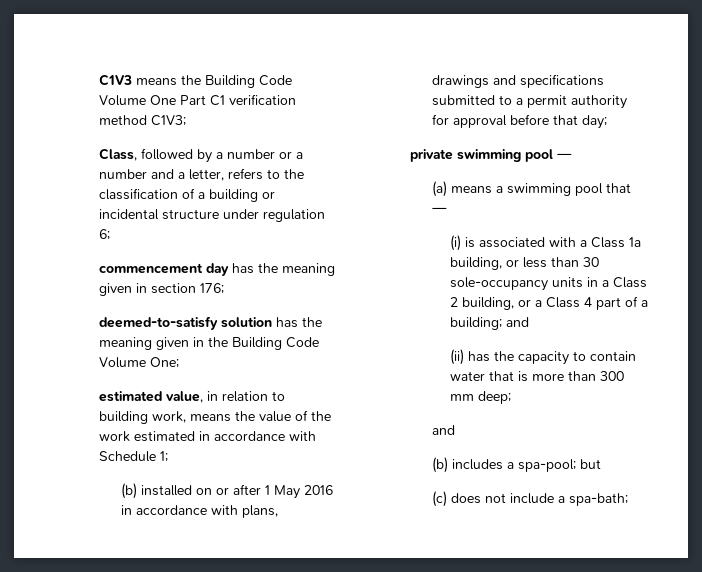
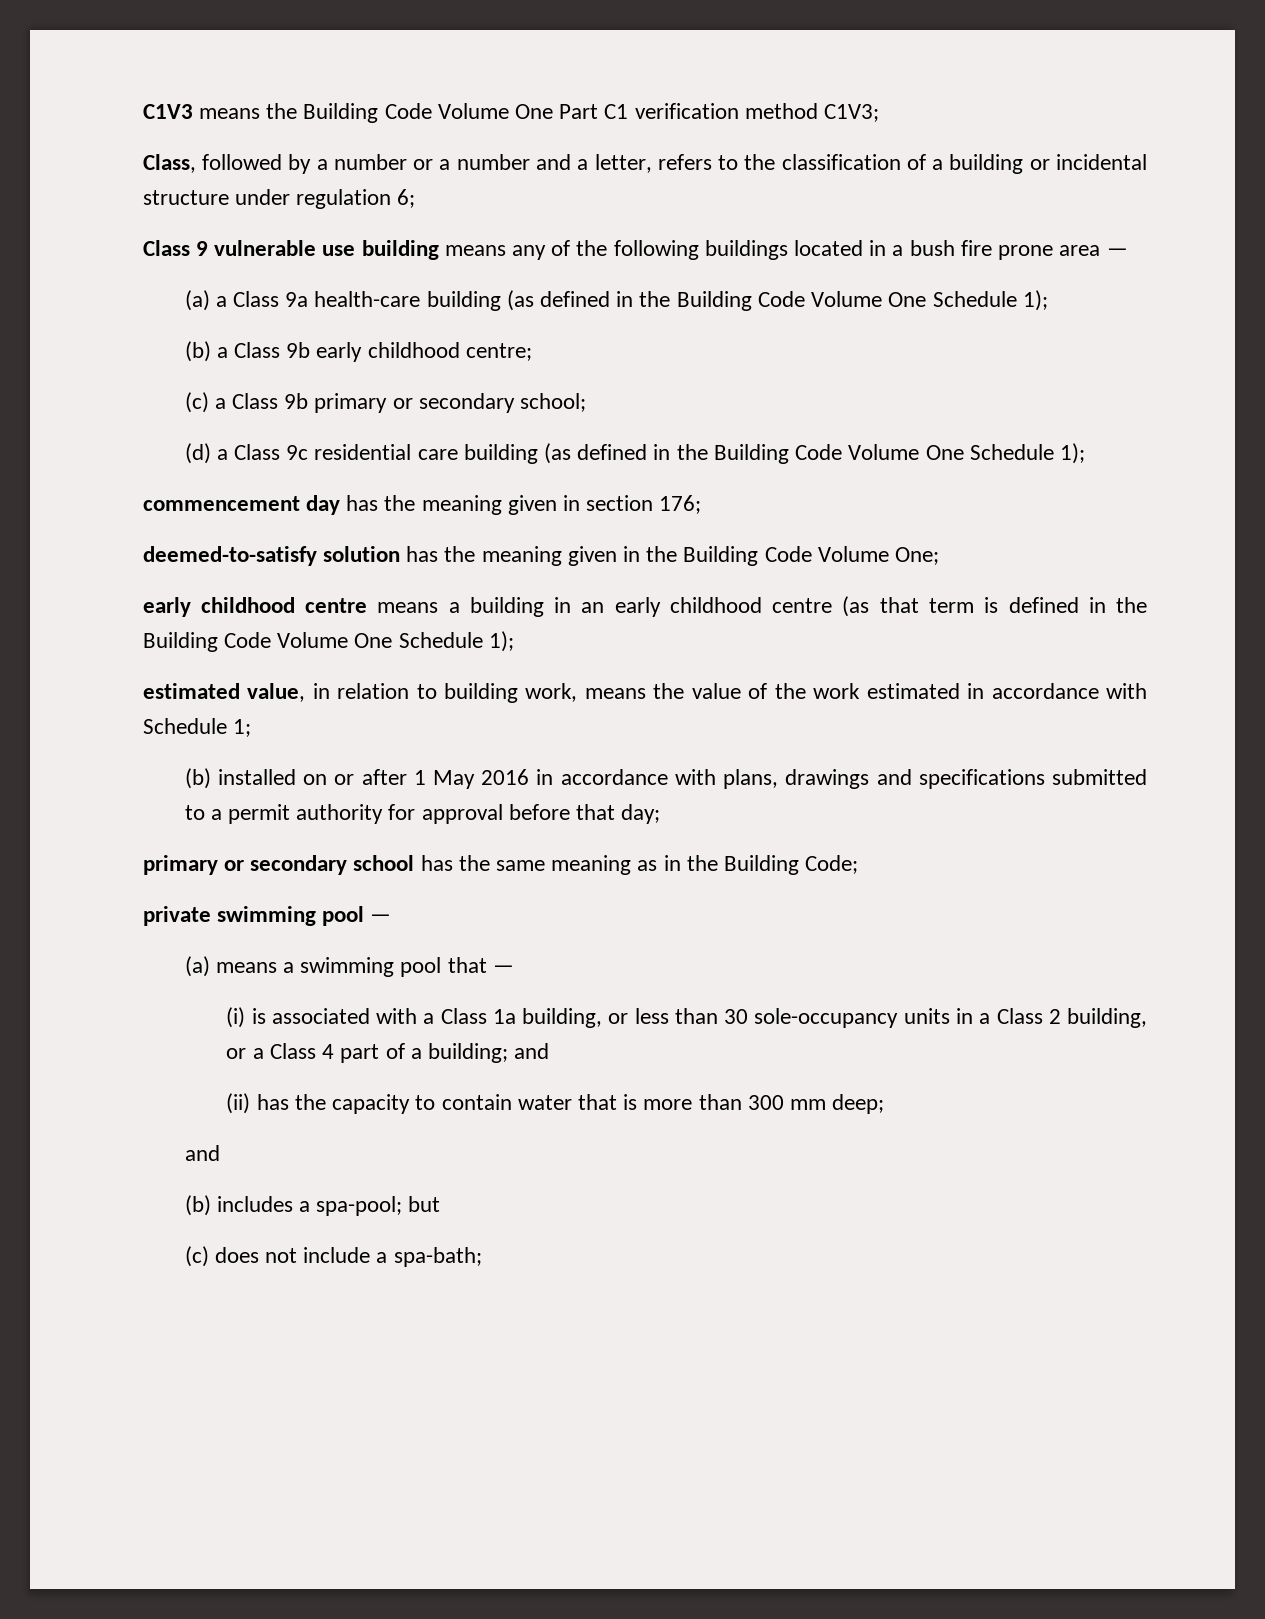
(110, 234) none -> [142,240,1128,260] [184,290,1048,311] [184,341,532,362] [184,392,587,413] [184,443,1085,464] // Class 9 vulnerable use building means any of the following buildings located in a bush fire prone area — // (a) a Class 9a health-care building (as defined in the Building Code Volume One Schedule 1); // (b) a Class 9b early childhood centre; // (c) a Class 9b primary or secondary school; // (d) a Class 9c residential care building (as defined in the Building Code Volume One Schedule 1);
(179, 362) none -> [142,596,1147,617] [142,631,514,652] // early childhood centre means a building in an early childhood centre (as that term is defined in the Building Code Volume One Schedule 1);
(608, 122) none -> [142,855,859,875] // primary or secondary school has the same meaning as in the Building Code;

